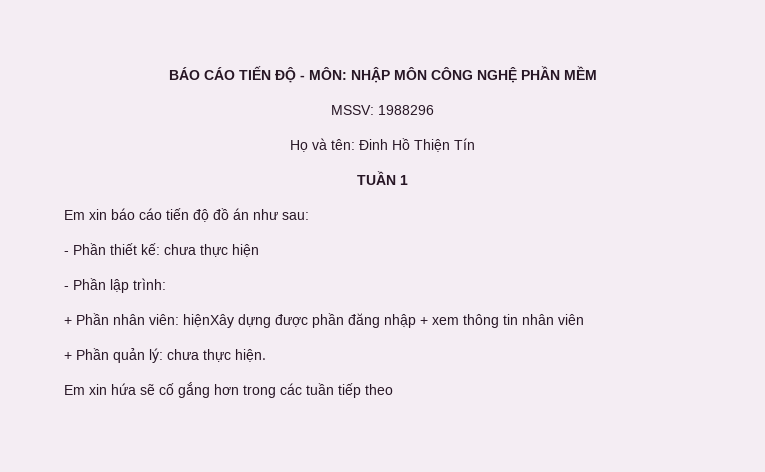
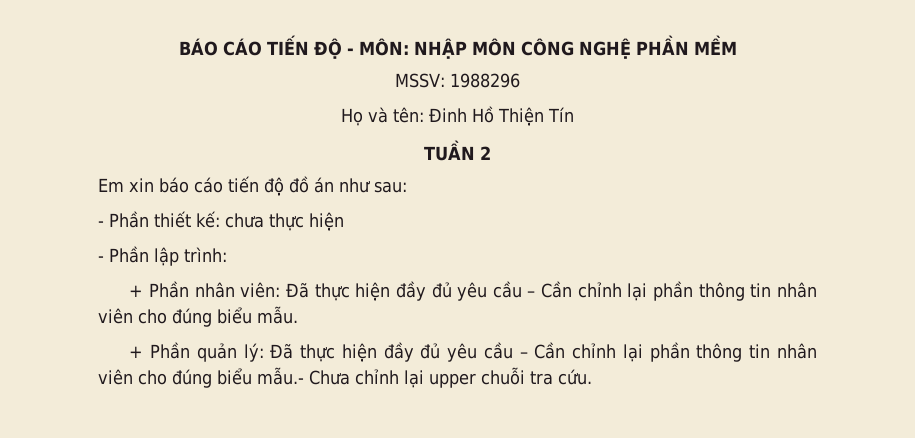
[400,175,408,185] 1 -> [480,146,491,160] 2
[183,313,584,328] hiệnXây dựng được phần đăng nhập + xem thông tin nhân viên -> [285,281,817,301] [98,306,298,327] Đã thực hiện đầy đủ yêu cầu – Cần chỉnh lại phần thông tin nhân viên cho đúng biểu mẫu.
[167,349,266,362] [64,382,393,398] chưa thực hiện. // Em xin hứa sẽ cố gắng hơn trong các tuần tiếp theo -> [270,342,817,362] [98,367,592,388] Đã thực hiện đầy đủ yêu cầu – Cần chỉnh lại phần thông tin nhân viên cho đúng biểu mẫu.- Chưa chỉnh lại upper chuỗi tra cứu.

